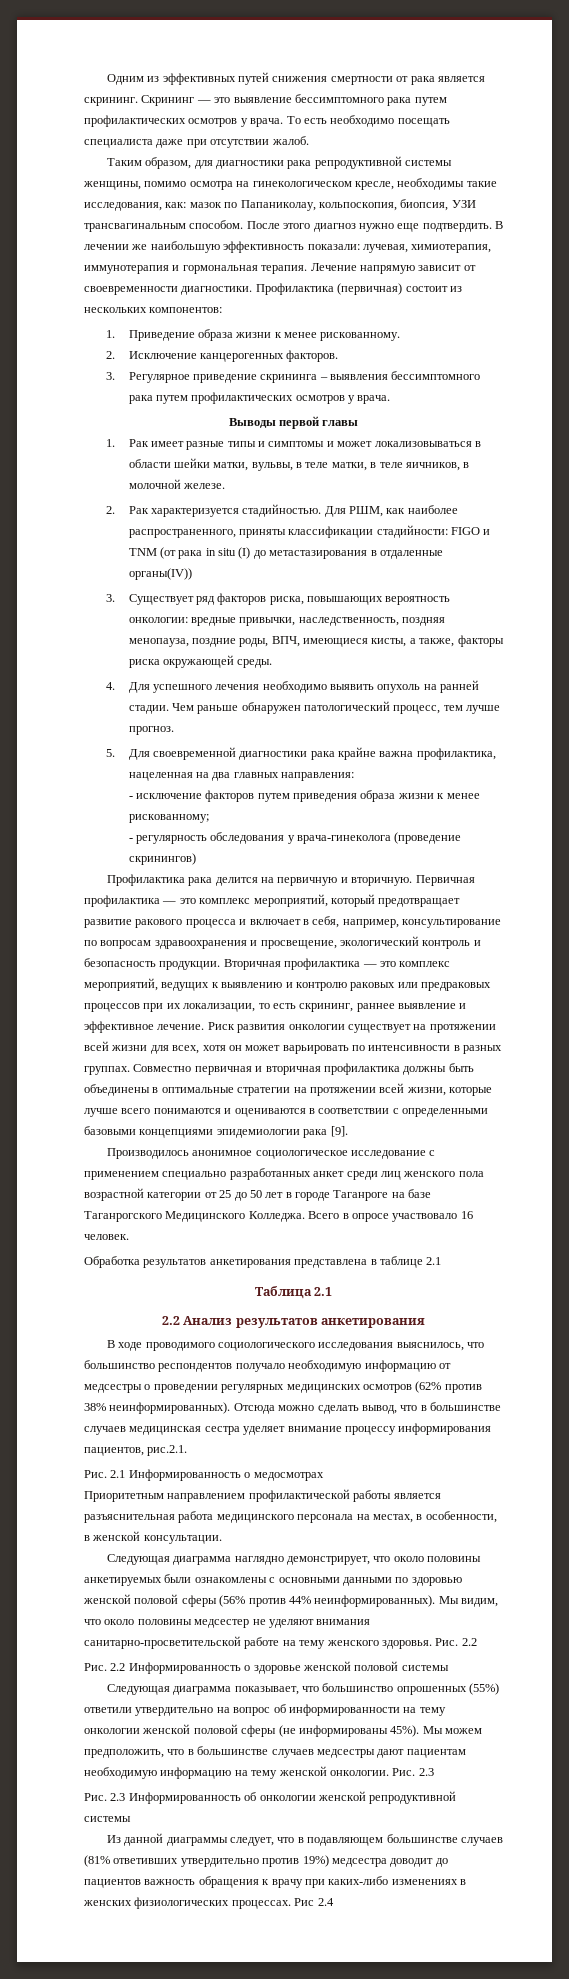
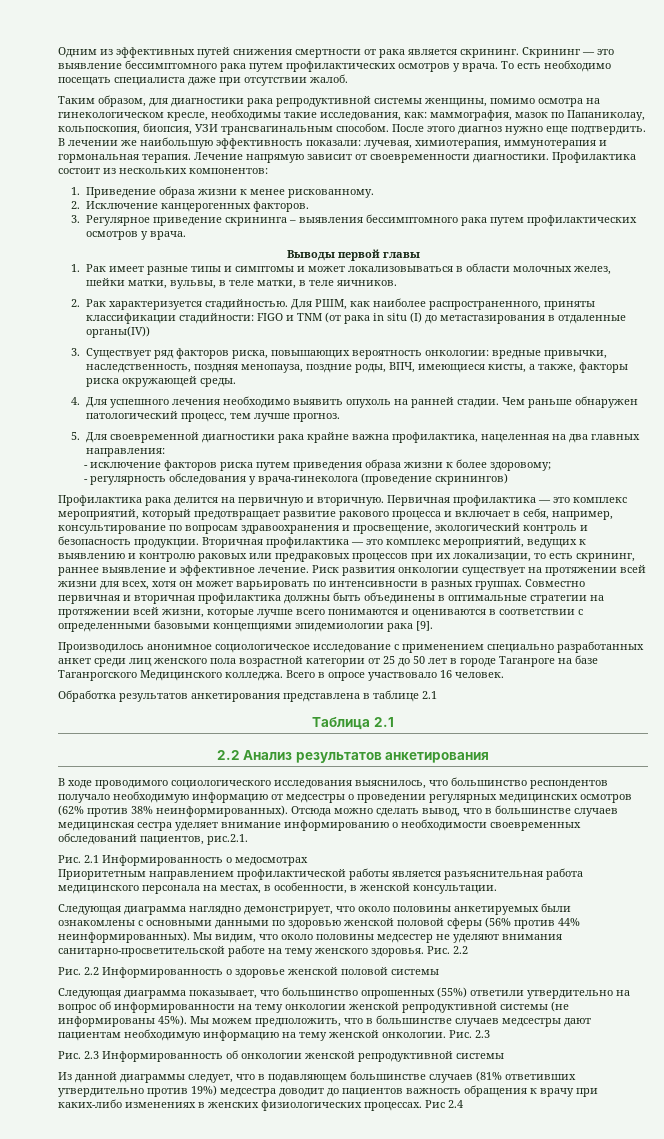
(187, 205) none -> [430,110,512,121] маммография,
[337,283,403,295] (первичная) -> (636, 157) none
(171, 463) none -> [512,266,611,275] молочных желез,
[405,462,470,471] [128,479,225,489] яичников, в молочной железе. -> [336,280,397,286] яичников.
(255, 796) none -> [220,462,254,471] риска
[446,793,480,799] [128,814,209,823] менее рискованному; -> [456,459,552,471] более здоровому;
[248,1211,305,1222] Колледжа. -> [225,672,283,681] колледжа.
[344,1423,492,1435] процессу информирования -> [284,819,581,831] [58,833,137,845] информированию о необходимости своевременных обследований
[193,1724,277,1737] половой сферы -> [402,1002,548,1013] репродуктивной системы

